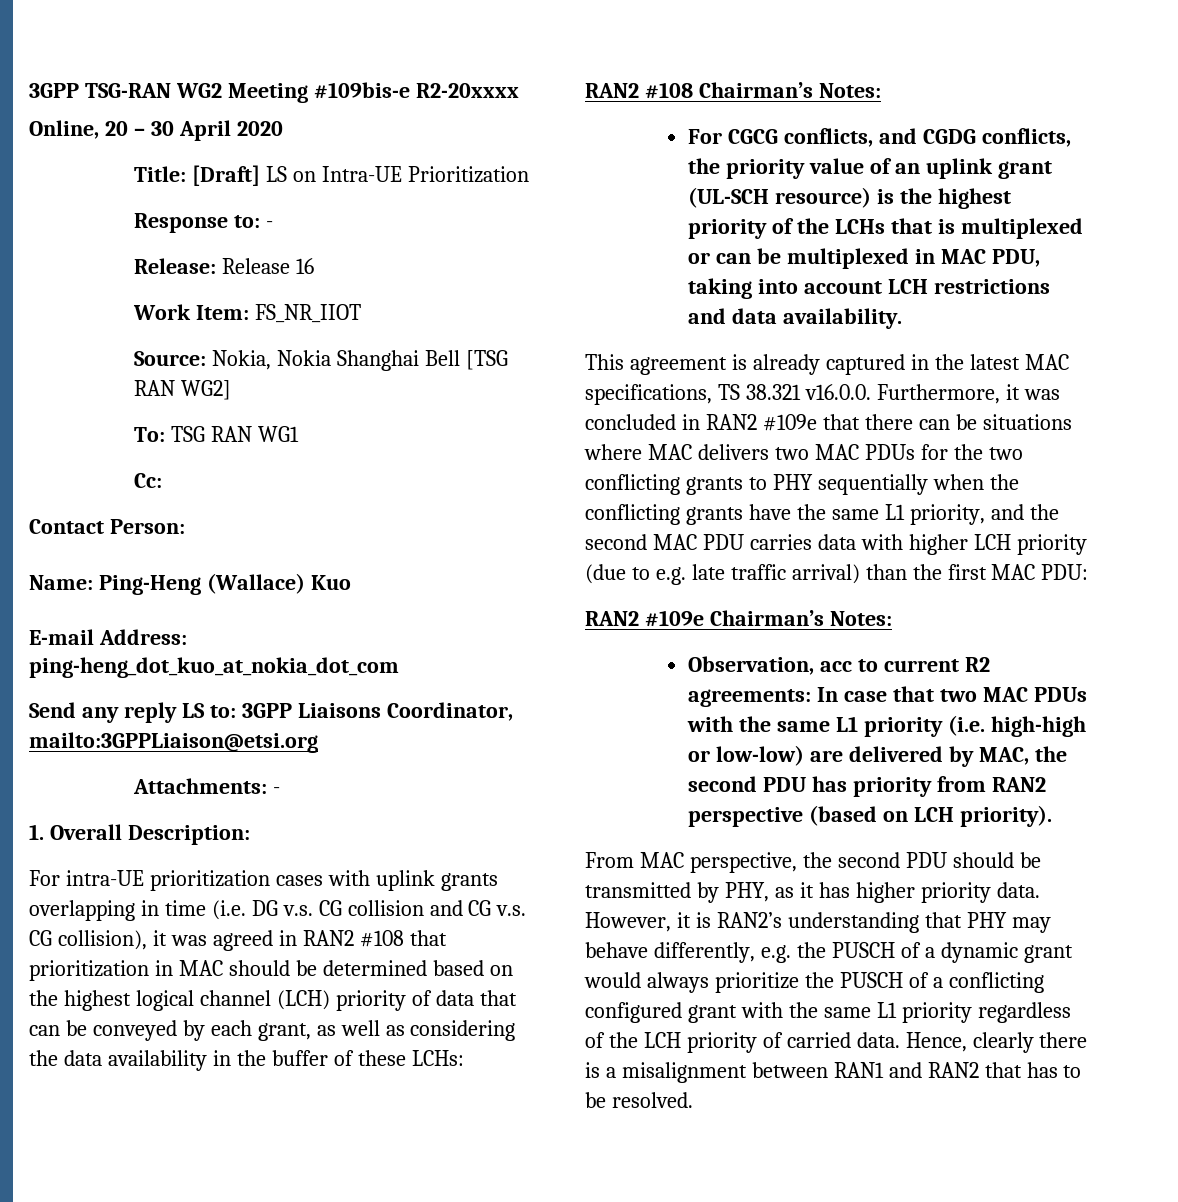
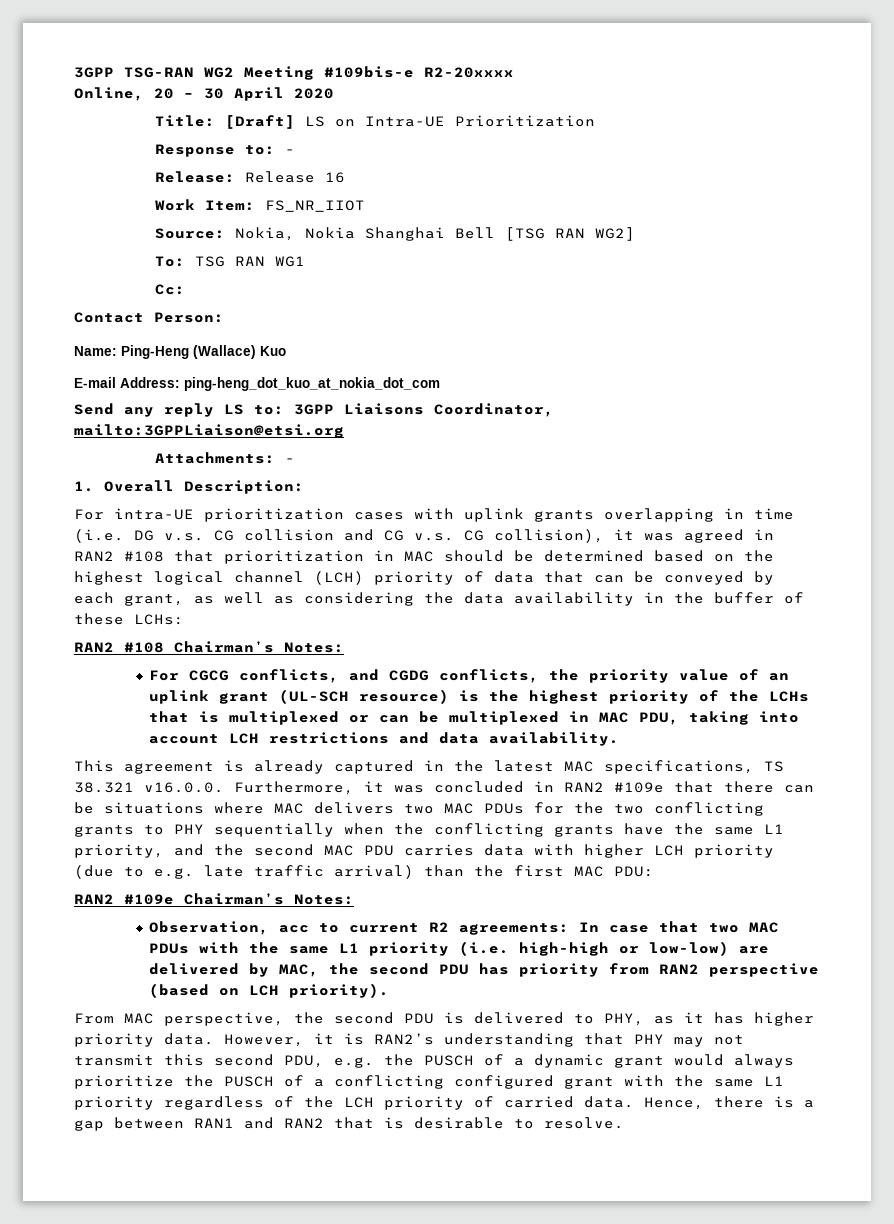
[952,852,1041,868] [585,882,719,903] should be transmitted by -> [444,1012,594,1024] is delivered to
[585,942,755,963] behave differently, -> [714,1035,744,1045] [74,1054,324,1068] not transmit this second PDU,
[972,1032,1034,1053] clearly -> (704, 1103) none
[621,1062,747,1083] misalignment -> [74,1120,104,1131] gap
[1026,1062,1082,1078] [585,1092,693,1108] has to be resolved. -> [384,1117,624,1129] is desirable to resolve.

